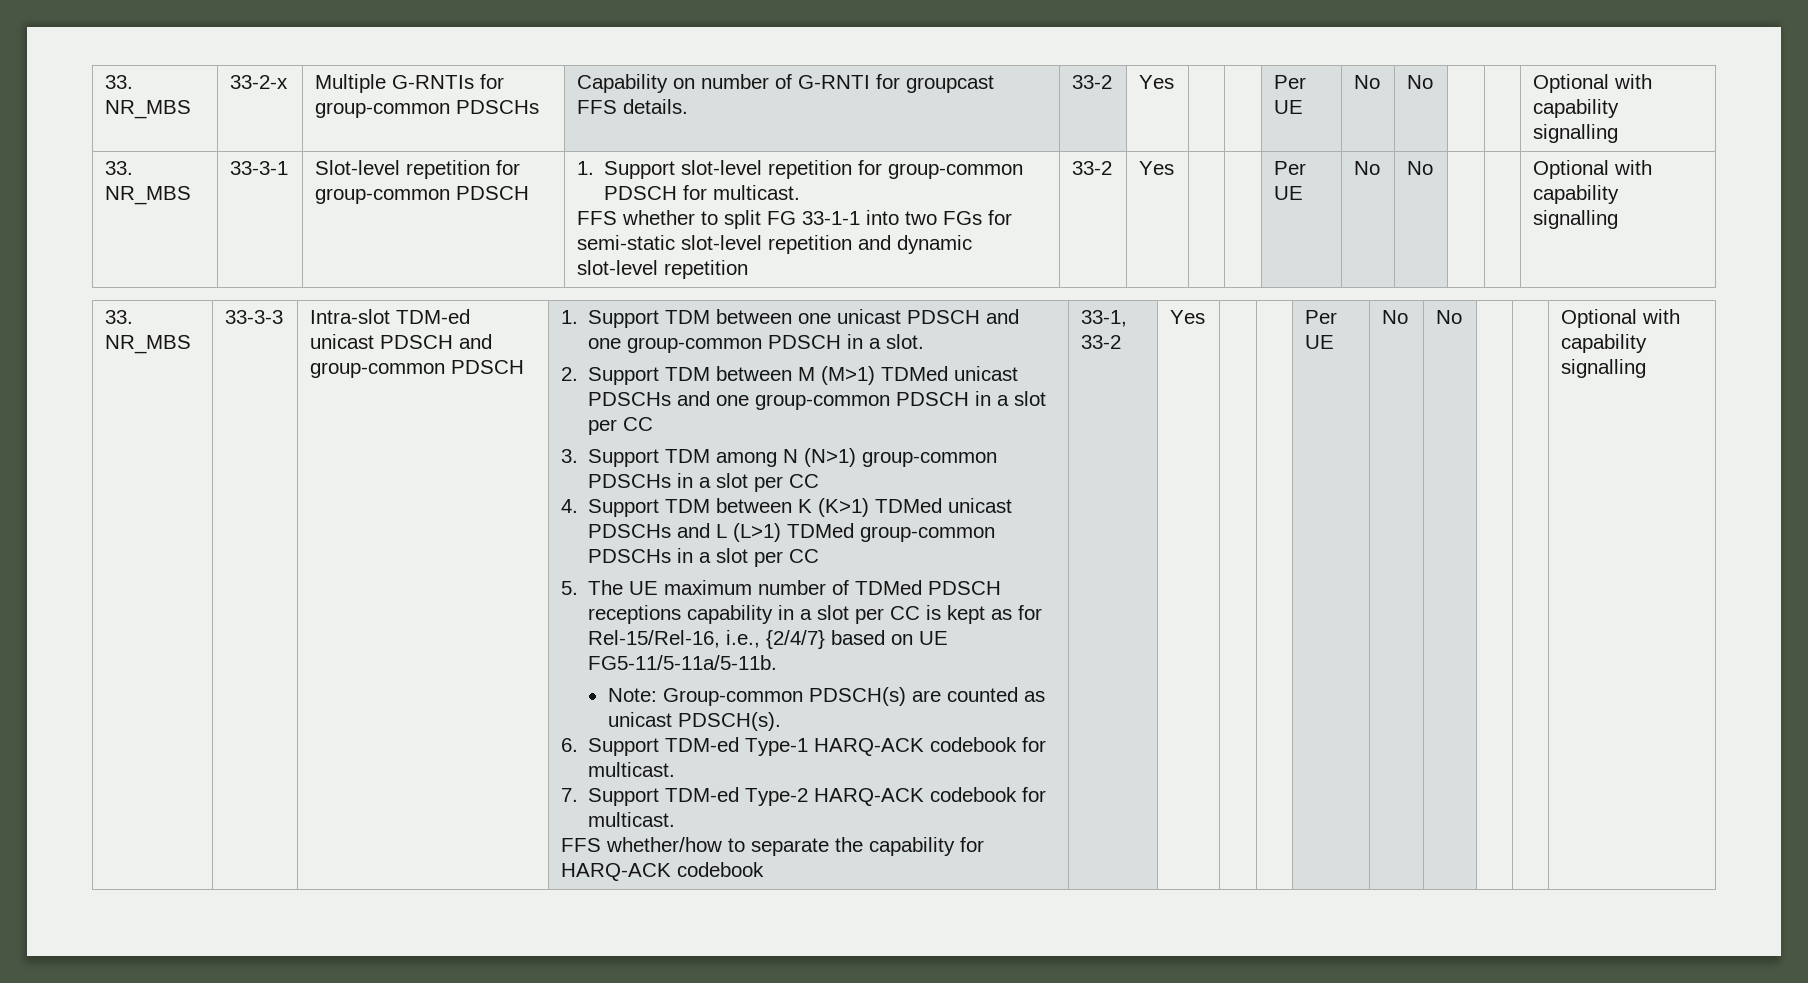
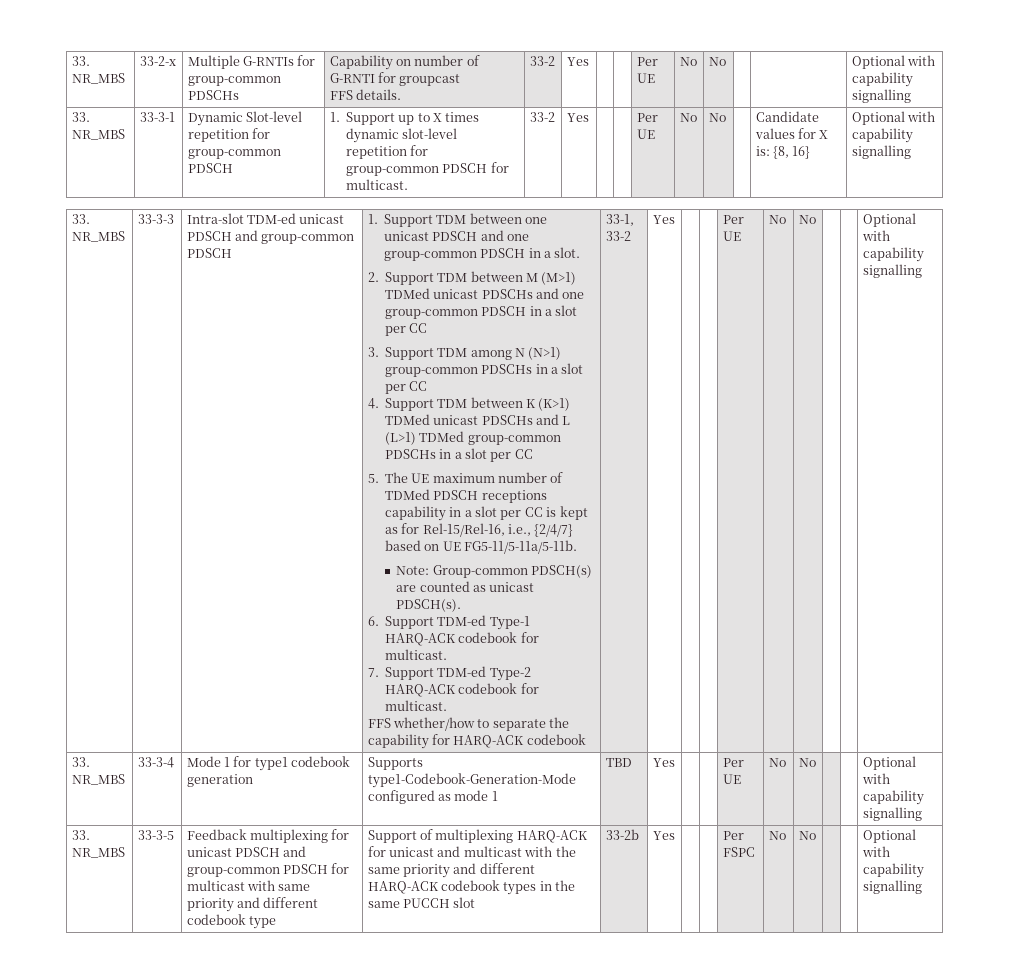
(289, 168) none -> [187,112,243,126] Dynamic
(676, 170) none -> [398,112,480,125] [345,128,399,143] up to X times dynamic
[577,210,1013,229] [577,235,973,254] [577,260,749,279] [1072,161,1113,175] [1139,161,1175,175] [1274,161,1307,175] [1274,186,1304,200] [1354,161,1381,175] [1407,161,1434,175] // FFS whether to split FG 33-1-1 into two FGs for semi-static slot-level repetition and dynamic slot-level repetition | 33-2 | Yes | | | Per UE | No | No | | -> [529,112,555,122] [566,113,589,122] [636,113,658,122] [636,129,655,139] [679,113,697,122] [708,113,726,122] [755,111,819,122] [754,128,829,139] [755,146,811,159] | 33-2 | Yes | | | Per UE | No | No | | Candidate values for X is: {8, 16}
(1647, 368) none -> [71,757,90,767] [71,774,125,785] [137,757,174,768] [186,756,351,771] [186,774,253,787] [367,757,423,770] [367,773,576,788] [367,790,498,804] [605,758,632,767] [652,758,675,767] [722,758,744,767] [722,774,741,784] [768,758,786,767] [798,758,816,767] [862,756,916,770] [861,773,890,784] [862,790,924,805] [862,807,922,821] [71,830,90,840] [71,847,125,858] [137,830,174,840] [186,829,350,843] [186,846,307,857] [186,863,350,877] [186,880,311,891] [186,897,319,912] [186,914,277,929] [367,829,588,843] [367,846,576,857] [367,863,535,878] [367,880,576,895] [367,897,476,908] [605,829,639,840] [652,831,675,840] [722,831,744,840] [722,847,755,857] [768,831,786,840] [798,831,816,840] [862,829,916,843] [861,846,890,857] [862,863,924,878] [862,880,922,894] // 33. NR_MBS | 33-3-4 | Mode 1 for type1 codebook generation | Supports type1-Codebook-Generation-Mode configured as mode 1 | TBD | Yes | | | Per UE | No | No | | | Optional with capability signalling // 33. NR_MBS | 33-3-5 | Feedback multiplexing for unicast PDSCH and group-common PDSCH for multicast with same priority and different codebook type | Support of multiplexing HARQ-ACK for unicast and multicast with the same priority and different HARQ-ACK codebook types in the same PUCCH slot | 33-2b | Yes | | | Per FSPC | No | No | | | Optional with capability signalling

